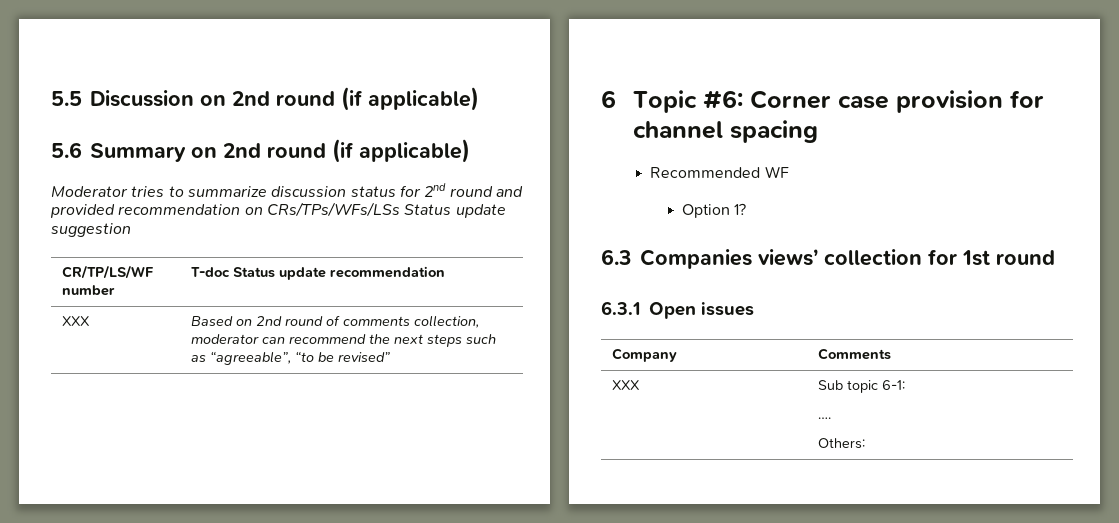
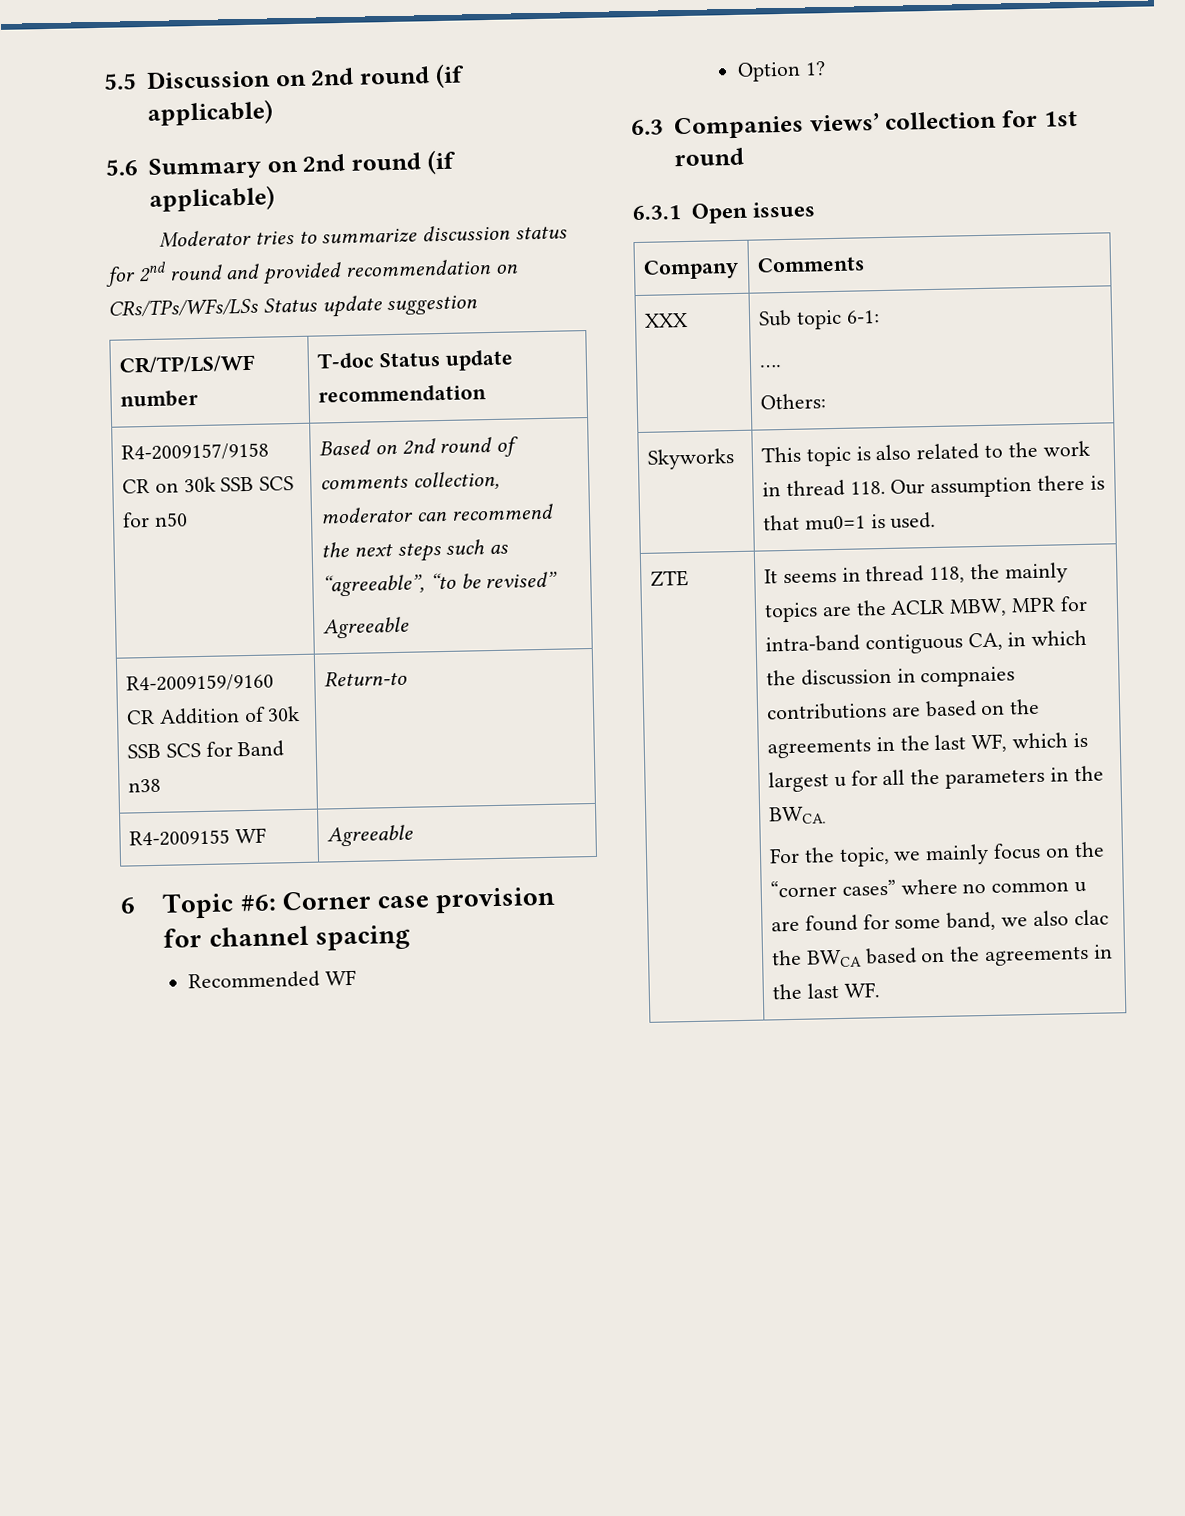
[61,316,90,326] XXX -> [120,442,269,462] [121,476,295,494] [121,512,188,528] R4-2009157/9158 CR on 30k SSB SCS for n50
(390, 357) none -> [322,616,410,639] [125,673,274,693] [125,705,301,725] [126,740,285,759] [127,778,161,793] [323,669,407,687] [128,827,267,847] [326,824,414,847] // Agreeable // R4-2009159/9160 CR Addition of 30k SSB SCS for Band n38 | Return-to // R4-2009155 WF | Agreeable
(865, 443) none -> [646,448,735,470] [760,440,1090,467] [761,474,1105,499] [762,511,937,531] [649,570,689,587] [763,562,1068,584] [763,595,1088,623] [764,629,1088,655] [765,666,1016,688] [765,698,1041,721] [766,732,1088,759] [767,765,1104,793] [768,806,826,825] [768,841,1105,867] [769,878,1087,898] [770,909,1109,932] [770,944,1113,968] [771,982,880,1000] // Skyworks | This topic is also related to the work in thread 118. Our assumption there is that mu0=1 is used. // ZTE | It seems in thread 118, the mainly topics are the ACLR MBW, MPR for intra-band contiguous CA, in which the discussion in compnaies contributions are based on the agreements in the last WF, which is largest u for all the parameters in the BWCA. // For the topic, we mainly focus on the “corner cases” where no common u are found for some band, we also clac the BWCA based on the agreements in the last WF.

